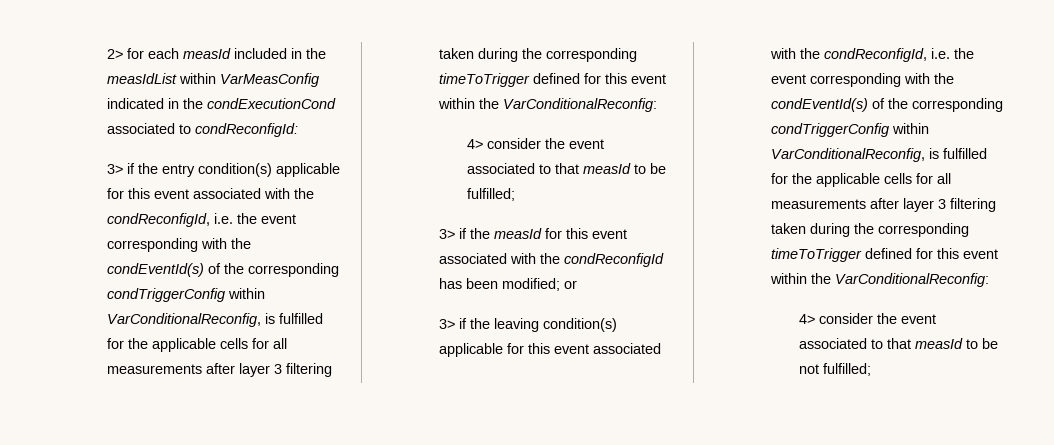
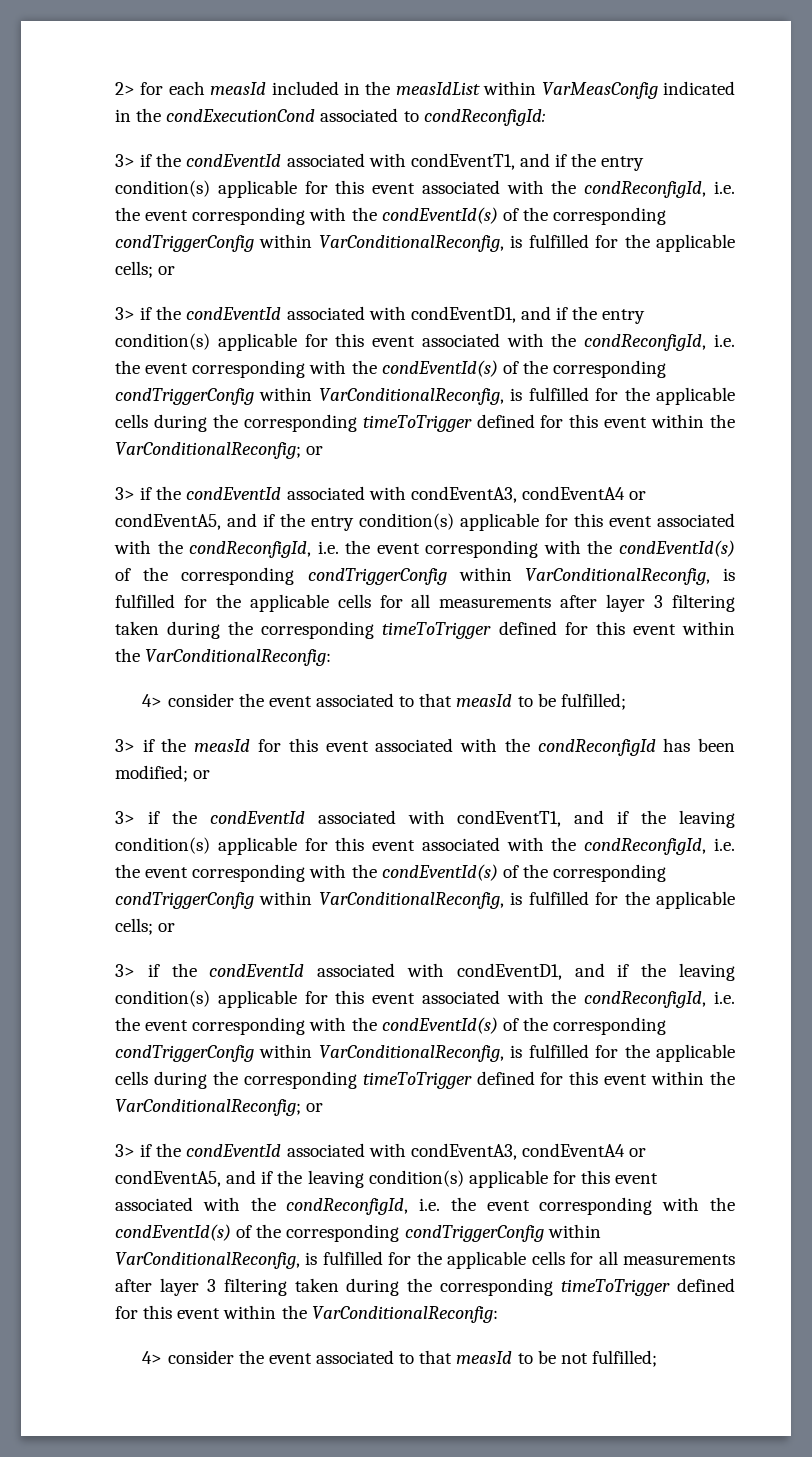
(158, 168) none -> [186,153,645,171] [114,180,735,198] [114,207,667,225] [114,234,735,252] [114,261,176,278] [114,306,646,324] [114,333,735,351] [114,360,667,378] [114,387,735,405] [114,414,735,432] [114,442,324,459] [114,486,647,503] [114,513,305,530] condEventId associated with condEventT1, and if the entry condition(s) applicable for this event associated with the condReconfigId, i.e. the event corresponding with the condEventId(s) of the corresponding condTriggerConfig within VarConditionalReconfig, is fulfilled for the applicable cells; or // 3> if the condEventId associated with condEventD1, and if the entry condition(s) applicable for this event associated with the condReconfigId, i.e. the event corresponding with the condEventId(s) of the corresponding condTriggerConfig within VarConditionalReconfig, is fulfilled for the applicable cells during the corresponding timeToTrigger defined for this event within the VarConditionalReconfig; or // 3> if the condEventId associated with condEventA3, condEventA4 or condEventA5, and if the
(490, 323) none -> [209,810,735,828] [114,837,735,855] [114,864,667,882] [114,891,735,909] [114,918,176,935] [114,963,735,981] [114,990,735,1008] [114,1017,667,1035] [114,1044,735,1062] [114,1071,735,1089] [114,1099,324,1116] [114,1143,647,1160] [114,1170,303,1187] condEventId associated with condEventT1, and if the leaving condition(s) applicable for this event associated with the condReconfigId, i.e. the event corresponding with the condEventId(s) of the corresponding condTriggerConfig within VarConditionalReconfig, is fulfilled for the applicable cells; or // 3> if the condEventId associated with condEventD1, and if the leaving condition(s) applicable for this event associated with the condReconfigId, i.e. the event corresponding with the condEventId(s) of the corresponding condTriggerConfig within VarConditionalReconfig, is fulfilled for the applicable cells during the corresponding timeToTrigger defined for this event within the VarConditionalReconfig; or // 3> if the condEventId associated with condEventA3, condEventA4 or condEventA5, and if the

